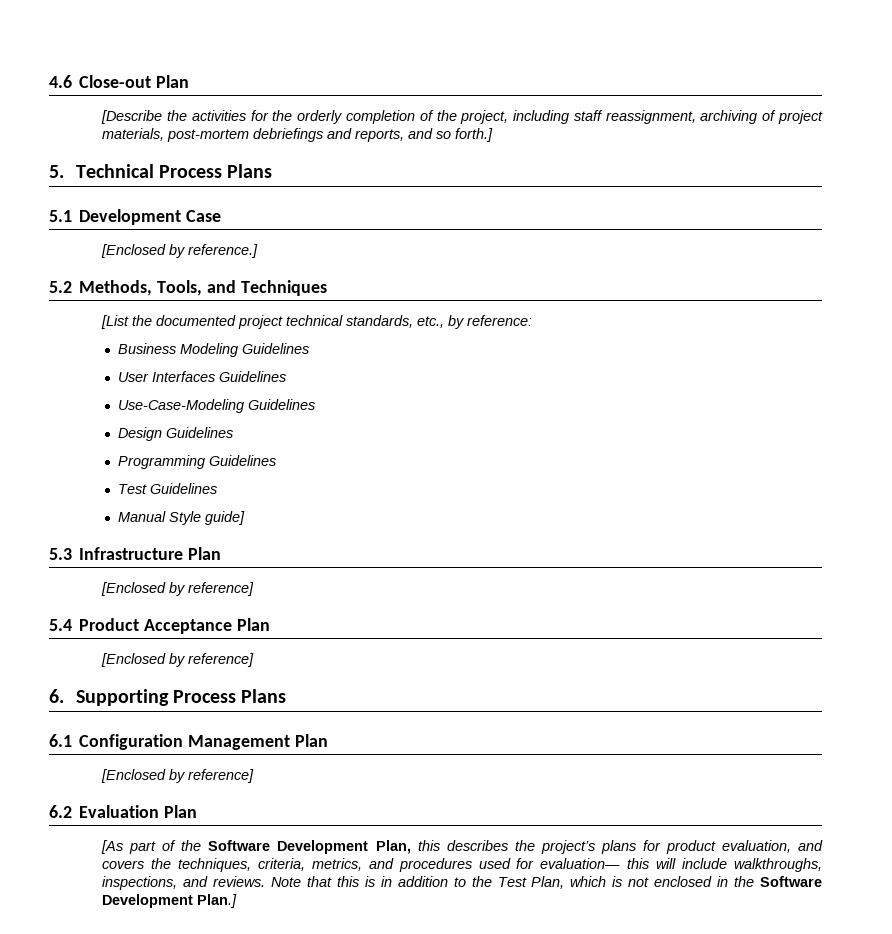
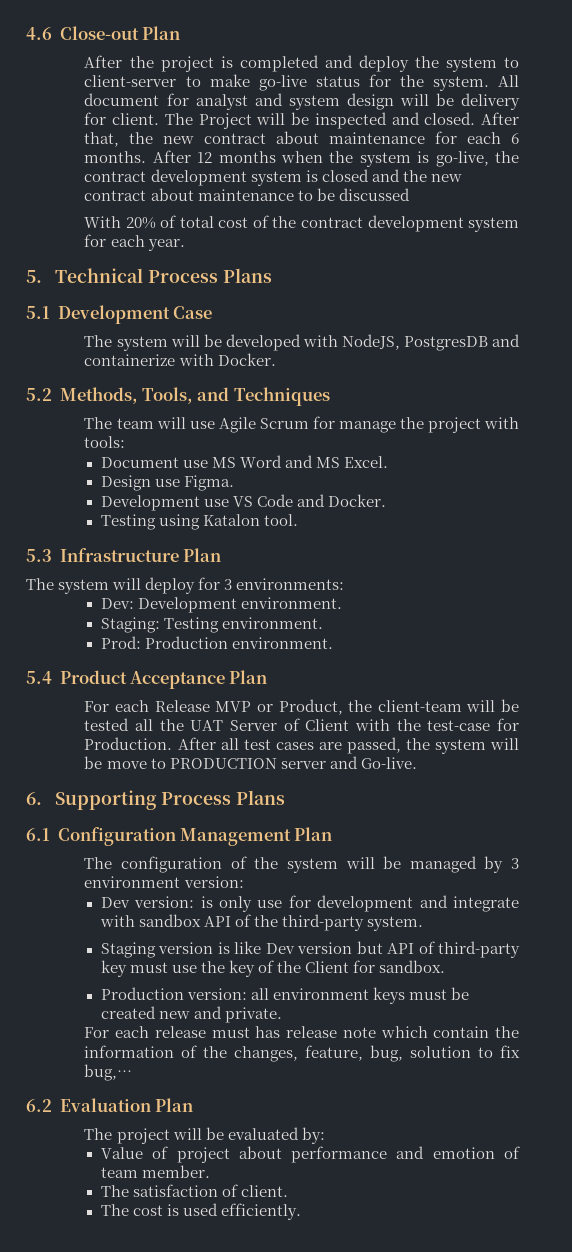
[101,110,823,124] [102,128,494,142] [Describe the activities for the orderly completion of the project, including staff reassignment, archiving of project materials, post-mortem debriefings and reports, and so forth.] -> [84,55,519,72] [84,74,520,91] [84,93,520,110] [84,112,519,129] [84,131,520,147] [84,150,520,167] [84,169,462,186] [84,188,410,201] [84,215,519,232] [84,234,185,251] After the project is completed and deploy the system to client-server to make go-live status for the system. All document for analyst and system design will be delivery for client. The Project will be inspected and closed. After that, the new contract about maintenance for each 6 months. After 12 months when the system is go-live, the contract development system is closed and the new contract about maintenance to be discussed // With 20% of total cost of the contract development system for each year.
[101,244,259,258] [Enclosed by reference.] -> [84,334,521,351] [84,353,276,366] The system will be developed with NodeJS, PostgresDB and containerize with Docker.
[101,315,533,329] [118,343,310,357] [118,371,287,382] [118,399,316,413] [118,427,234,441] [118,455,277,469] [118,483,218,494] [118,511,246,525] [49,547,222,560] [101,582,255,596] [49,618,270,634] [101,653,255,667] [List the documented project technical standards, etc., by reference: // Business Modeling Guidelines // User Interfaces Guidelines // Use-Case-Modeling Guidelines // Design Guidelines // Programming Guidelines // Test Guidelines // Manual Style guide] // 5.3 Infrastructure Plan // [Enclosed by reference] // 5.4 Product Acceptance Plan // [Enclosed by reference] -> [84,416,519,433] [84,436,126,448] [100,455,389,468] [100,475,235,491] [100,494,387,511] [100,514,299,530] [26,548,221,562] [26,577,345,594] [100,597,343,613] [100,617,324,633] [100,636,334,649] [26,670,268,689] [84,699,520,715] [84,718,519,731] [84,737,519,754] [84,756,417,769] The team will use Agile Scrum for manage the project with tools: // Document use MS Word and MS Excel. // Design use Figma. // Development use VS Code and Docker. // Testing using Katalon tool. // 5.3 Infrastructure Plan // The system will deploy for 3 environments: // Dev: Development environment. // Staging: Testing environment. // Prod: Production environment. // 5.4 Product Acceptance Plan // For each Release MVP or Product, the client-team will be tested all the UAT Server of Client with the test-case for Production. After all test cases are passed, the system will be move to PRODUCTION server and Go-live.
[101,769,255,783] [49,805,198,818] [101,840,824,854] [102,858,822,872] [102,876,822,890] [102,894,238,908] [Enclosed by reference] // 6.2 Evaluation Plan // [As part of the Software Development Plan, this describes the project’s plans for product evaluation, and covers the techniques, criteria, metrics, and procedures used for evaluation— this will include walkthroughs, inspections, and reviews. Note that this is in addition to the Test Plan, which is not enclosed in the Software Development Plan.] -> [84,856,520,873] [84,876,244,888] [100,895,520,912] [99,914,424,931] [100,941,520,958] [100,960,446,977] [100,987,470,1004] [100,1006,283,1023] [84,1026,519,1038] [84,1045,521,1062] [84,1064,133,1081] [26,1098,193,1112] [84,1127,325,1144] [100,1146,520,1163] [100,1165,211,1178] [100,1184,289,1197] [100,1203,302,1220] The configuration of the system will be managed by 3 environment version: // Dev version: is only use for development and integrate with sandbox API of the third-party system. // Staging version is like Dev version but API of third-party key must use the key of the Client for sandbox. // Production version: all environment keys must be created new and private. // For each release must has release note which contain the information of the changes, feature, bug, solution to fix bug,… // 6.2 Evaluation Plan // The project will be evaluated by: // Value of project about performance and emotion of team member. // The satisfaction of client. // The cost is used efficiently.

